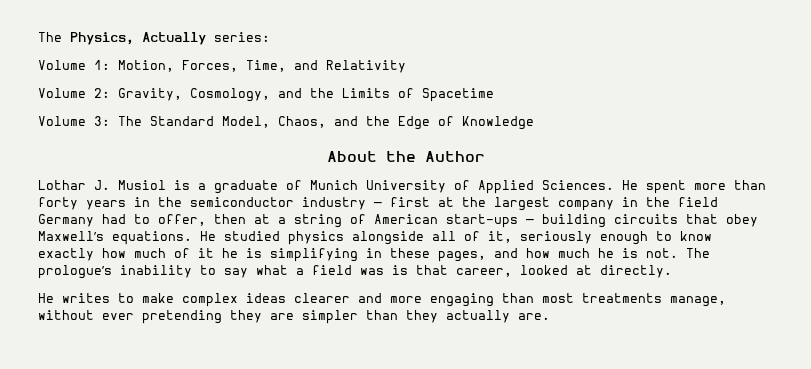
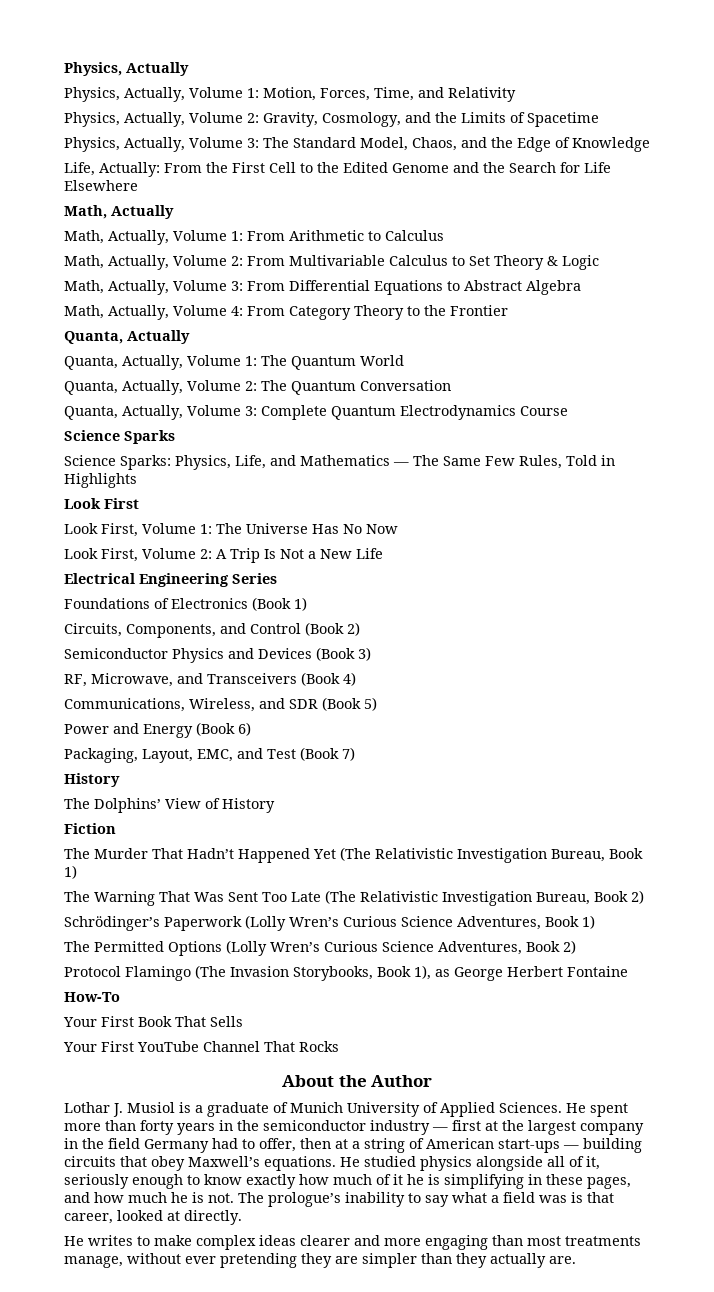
[38,32,62,42] The -> (64, 69) none
[214,32,270,42] series: // -> [64,87,185,102] // Physics, Actually,
(406, 66) none -> [64,112,185,127] Physics, Actually,
(494, 95) none -> [64,137,185,152] Physics, Actually,
(534, 123) none -> [64,162,611,177] [64,180,138,191] [64,205,174,219] [64,230,444,245] [64,255,599,270] [64,280,581,295] [64,305,508,320] [64,330,190,344] [64,355,404,370] [64,380,451,395] [64,405,568,420] [64,430,175,444] [64,455,615,470] [64,473,137,488] [64,498,139,509] [64,523,398,537] [64,548,383,563] [64,573,277,587] [64,597,307,611] [64,622,360,638] [64,647,371,663] [64,672,356,687] [64,697,377,712] [64,722,251,738] [64,747,355,763] [64,773,120,787] [64,798,275,813] [64,823,116,834] [64,847,643,863] [64,865,77,879] [64,890,644,906] [64,915,595,931] [64,940,576,956] [64,965,628,981] [64,992,120,1002] [63,1016,243,1027] [63,1041,339,1052] // Life, Actually: From the First Cell to the Edited Genome and the Search for Life Elsewhere // Math, Actually // Math, Actually, Volume 1: From Arithmetic to Calculus // Math, Actually, Volume 2: From Multivariable Calculus to Set Theory & Logic // Math, Actually, Volume 3: From Differential Equations to Abstract Algebra // Math, Actually, Volume 4: From Category Theory to the Frontier // Quanta, Actually // Quanta, Actually, Volume 1: The Quantum World // Quanta, Actually, Volume 2: The Quantum Conversation // Quanta, Actually, Volume 3: Complete Quantum Electrodynamics Course // Science Sparks // Science Sparks: Physics, Life, and Mathematics — The Same Few Rules, Told in Highlights // Look First // Look First, Volume 1: The Universe Has No Now // Look First, Volume 2: A Trip Is Not a New Life // Electrical Engineering Series // Foundations of Electronics (Book 1) // Circuits, Components, and Control (Book 2) // Semiconductor Physics and Devices (Book 3) // RF, Microwave, and Transceivers (Book 4) // Communications, Wireless, and SDR (Book 5) // Power and Energy (Book 6) // Packaging, Layout, EMC, and Test (Book 7) // History // The Dolphins’ View of History // Fiction // The Murder That Hadn’t Happened Yet (The Relativistic Investigation Bureau, Book 1) // The Warning That Was Sent Too Late (The Relativistic Investigation Bureau, Book 2) // Schrödinger’s Paperwork (Lolly Wren’s Curious Science Adventures, Book 1) // The Permitted Options (Lolly Wren’s Curious Science Adventures, Book 2) // Protocol Flamingo (The Invasion Storybooks, Book 1), as George Herbert Fontaine // How-To // Your First Book That Sells // Your First YouTube Channel That Rocks

